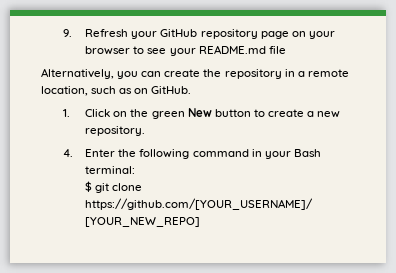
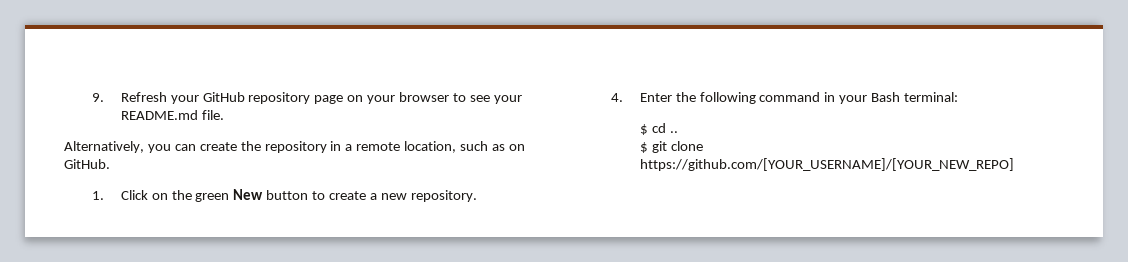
[268,46,286,54] file -> [201,110,224,120] file.
(136, 170) none -> [639,123,678,135] // $ cd ..

